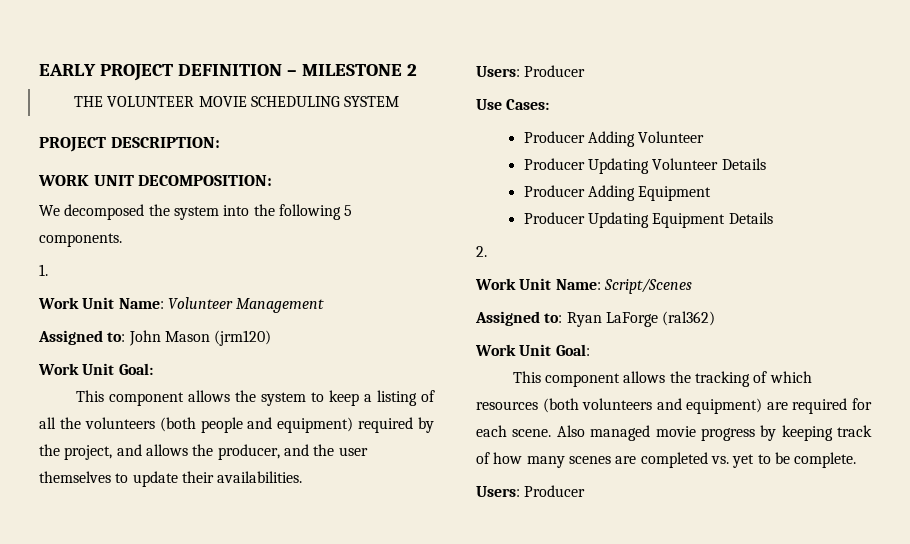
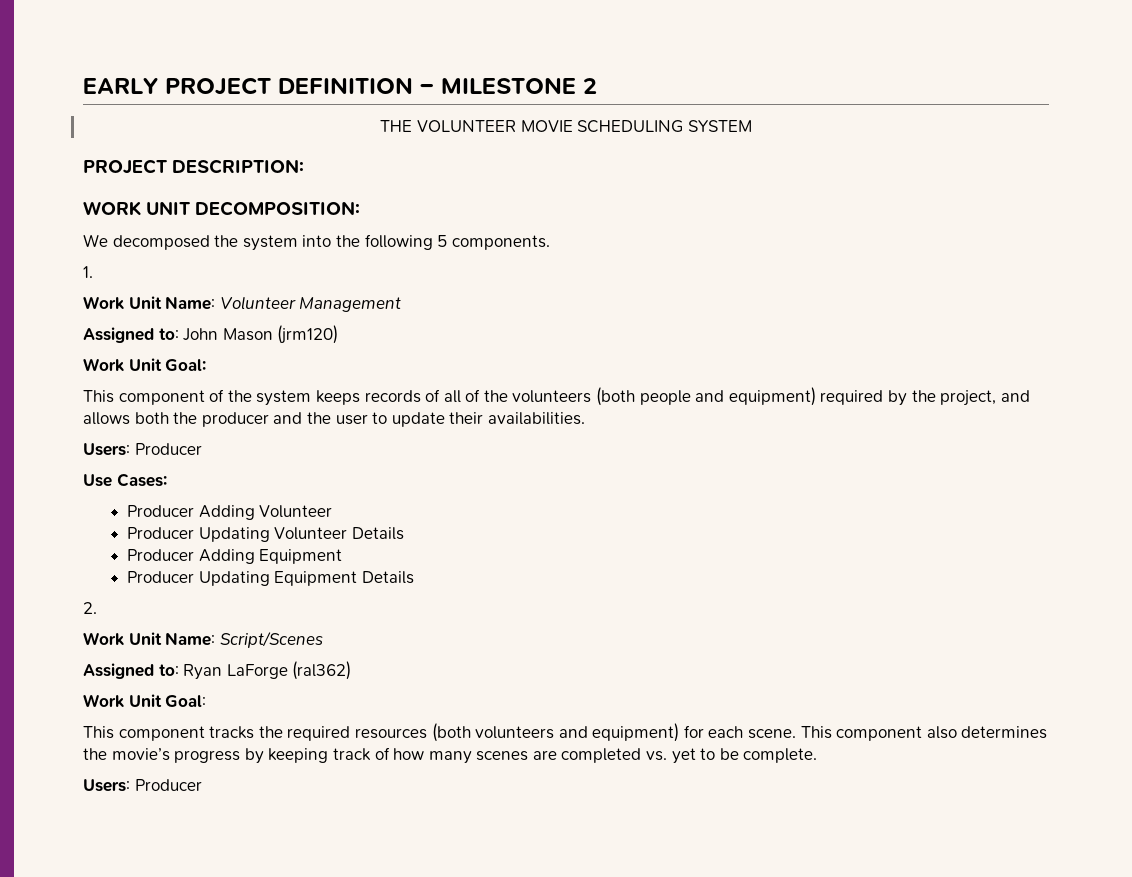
[187,390,417,406] allows the system to keep a listing -> [209,389,421,406] of the system keeps records
(56, 423) none -> [465,389,481,402] of
[192,444,280,460] the producer, -> [134,412,269,427] both the producer
[39,471,111,483] themselves -> (368, 419) none
[623,371,812,387] allows the tracking of which -> [209,726,351,741] tracks the required
[766,398,848,414] are required -> (680, 732) none
[556,425,696,441] Also managed movie -> [800,726,1048,741] [83,748,170,761] This component also determines the movie’s

